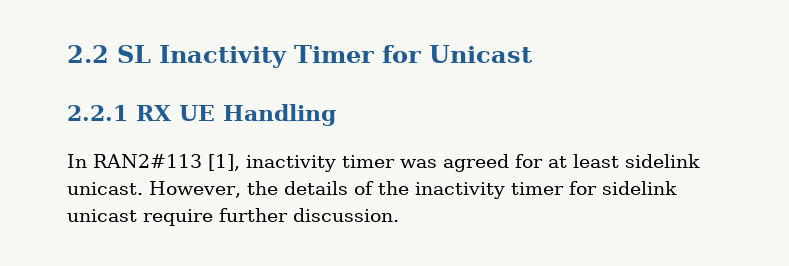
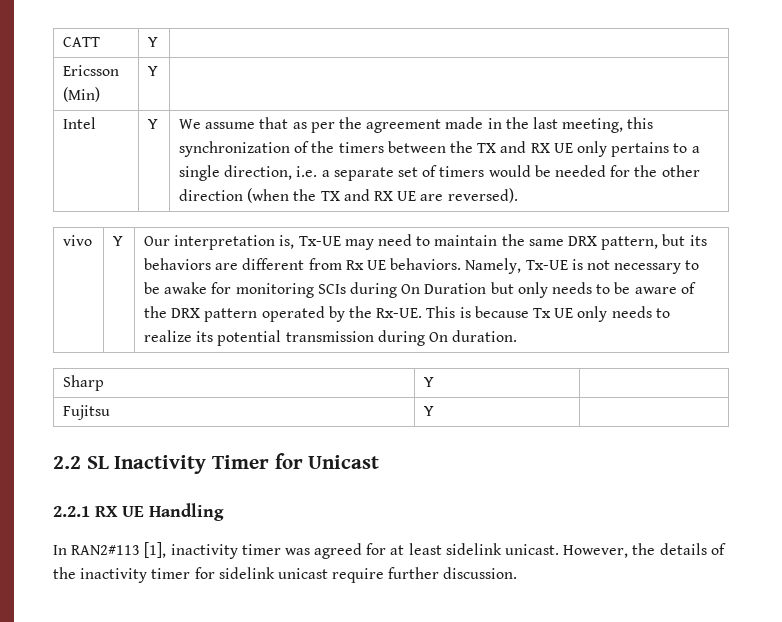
(67, 54) none -> [63,37,101,47] [148,37,159,47] [63,65,120,76] [63,87,101,102] [148,66,159,76] [63,117,97,129] [148,119,159,129] [179,117,654,133] [179,141,700,157] [179,165,700,181] [179,188,518,203] [63,235,93,246] [113,236,124,246] [144,234,707,250] [144,258,700,274] [144,282,696,298] [144,306,670,322] [144,330,518,346] [63,375,105,391] [424,377,435,387] [63,405,111,420] [424,406,435,416] CATT | Y | // Ericsson (Min) | Y | // Intel | Y | We assume that as per the agreement made in the last meeting, this synchronization of the timers between the TX and RX UE only pertains to a single direction, i.e. a separate set of timers would be needed for the other direction (when the TX and RX UE are reversed). // vivo | Y | Our interpretation is, Tx-UE may need to maintain the same DRX pattern, but its behaviors are different from Rx UE behaviors. Namely, Tx-UE is not necessary to be awake for monitoring SCIs during On Duration but only needs to be aware of the DRX pattern operated by the Rx-UE. This is because Tx UE only needs to realize its potential transmission during On duration. // Sharp | Y | // Fujitsu | Y | //

